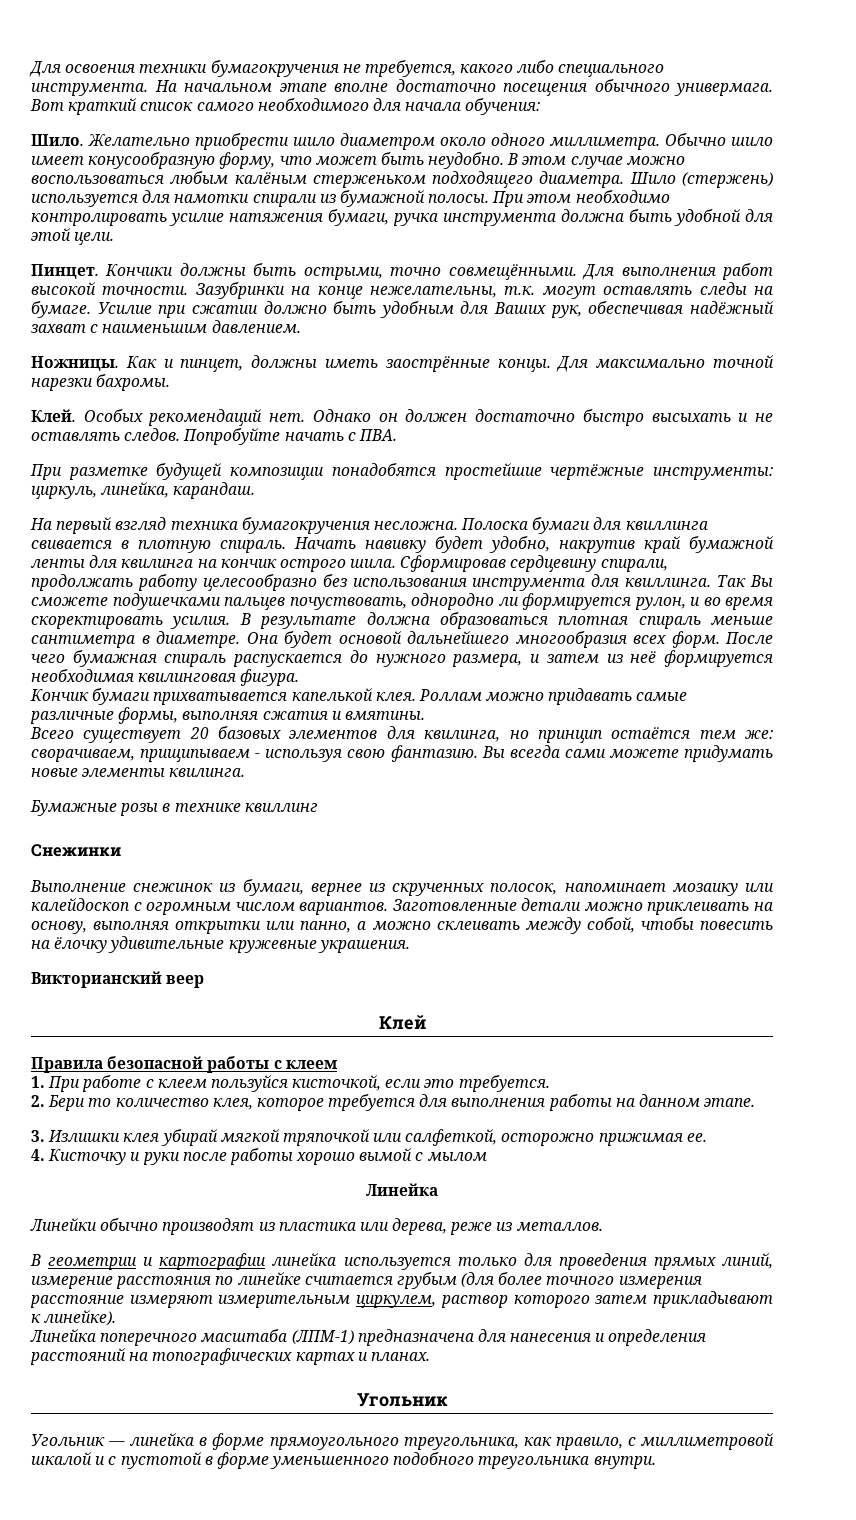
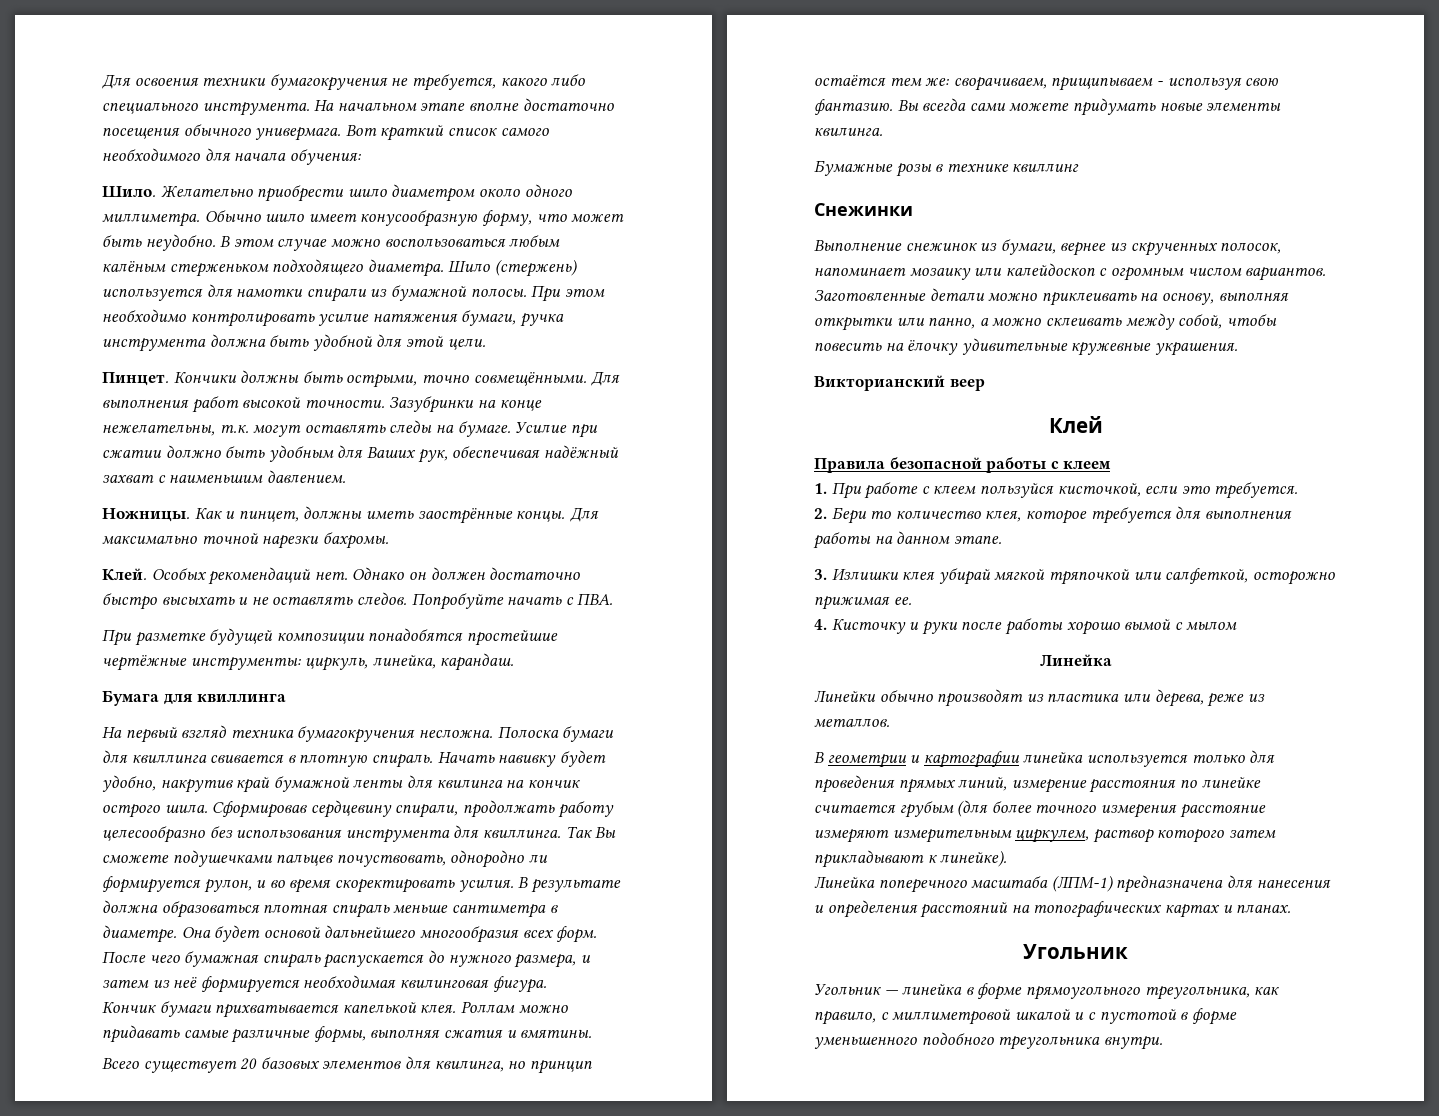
(256, 490) none -> [102,690,287,706] // Бумага для квиллинга

